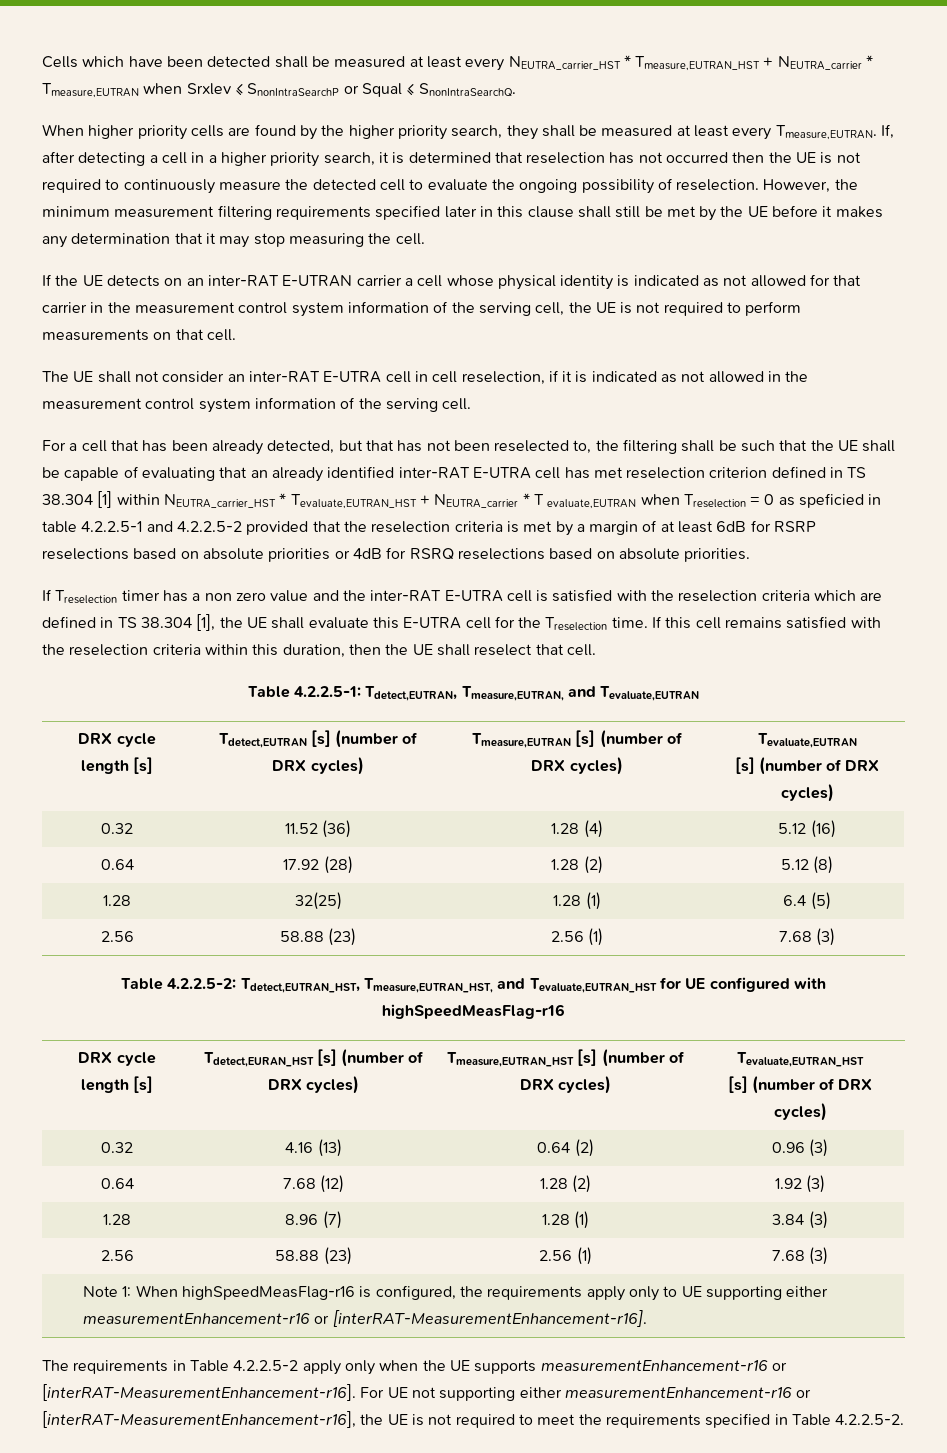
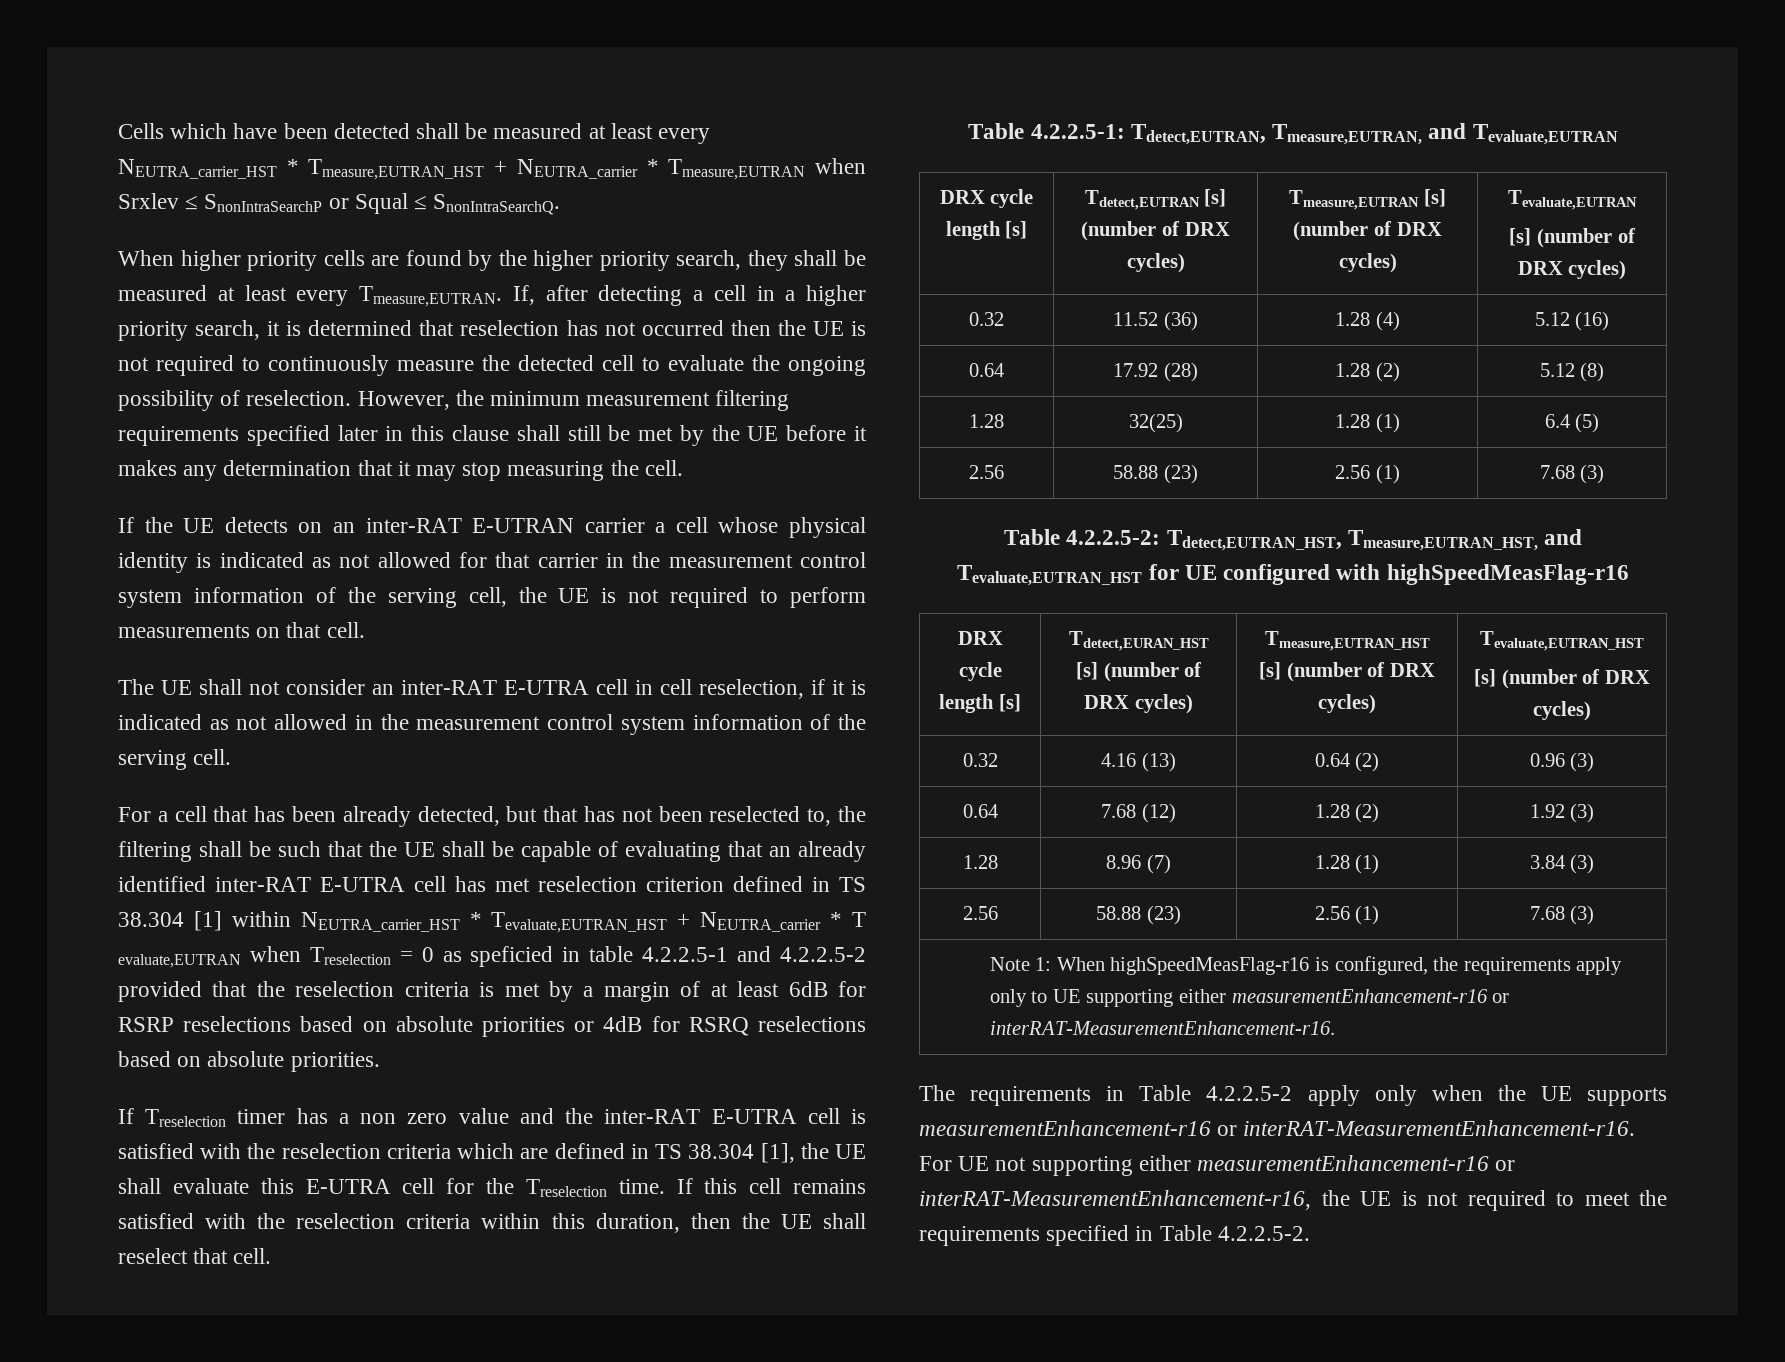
[332,1310,647,1327] [interRAT-MeasurementEnhancement-r16]. -> [989,1021,1335,1035] interRAT-MeasurementEnhancement-r16.
[42,1384,356,1401] [interRAT-MeasurementEnhancement-r16]. -> [1243,1120,1636,1136] interRAT-MeasurementEnhancement-r16.
[42,1411,356,1428] [interRAT-MeasurementEnhancement-r16], -> [919,1190,1311,1210] interRAT-MeasurementEnhancement-r16,

